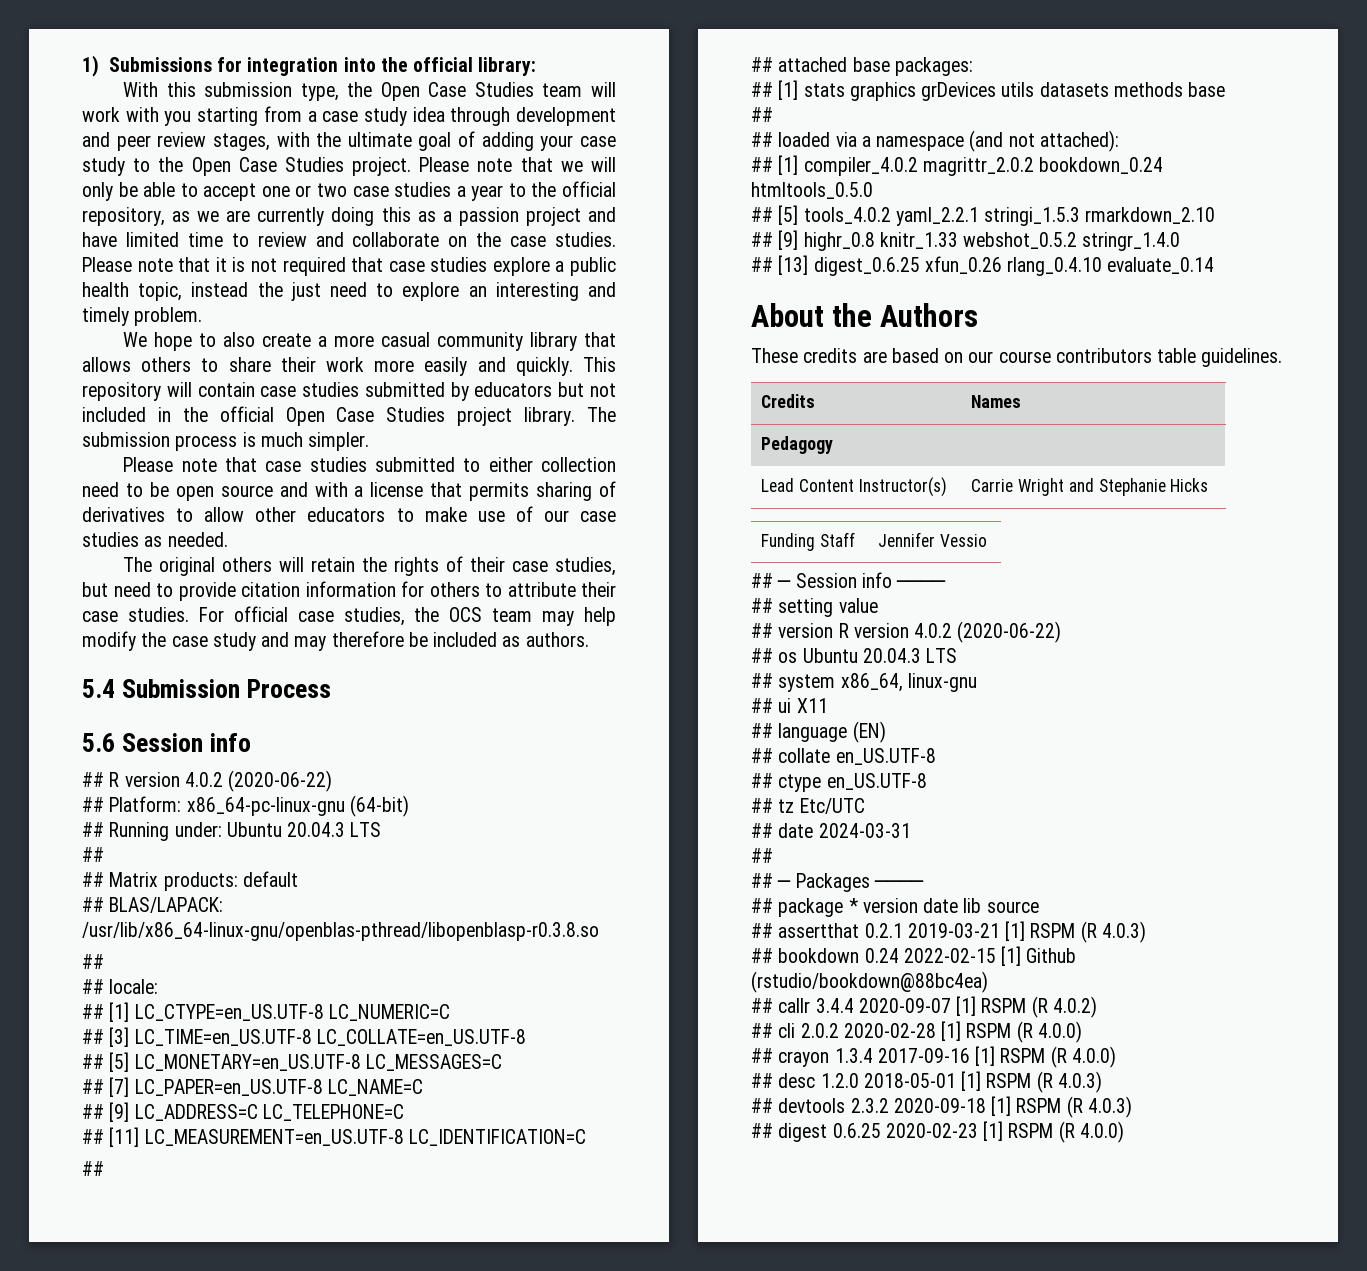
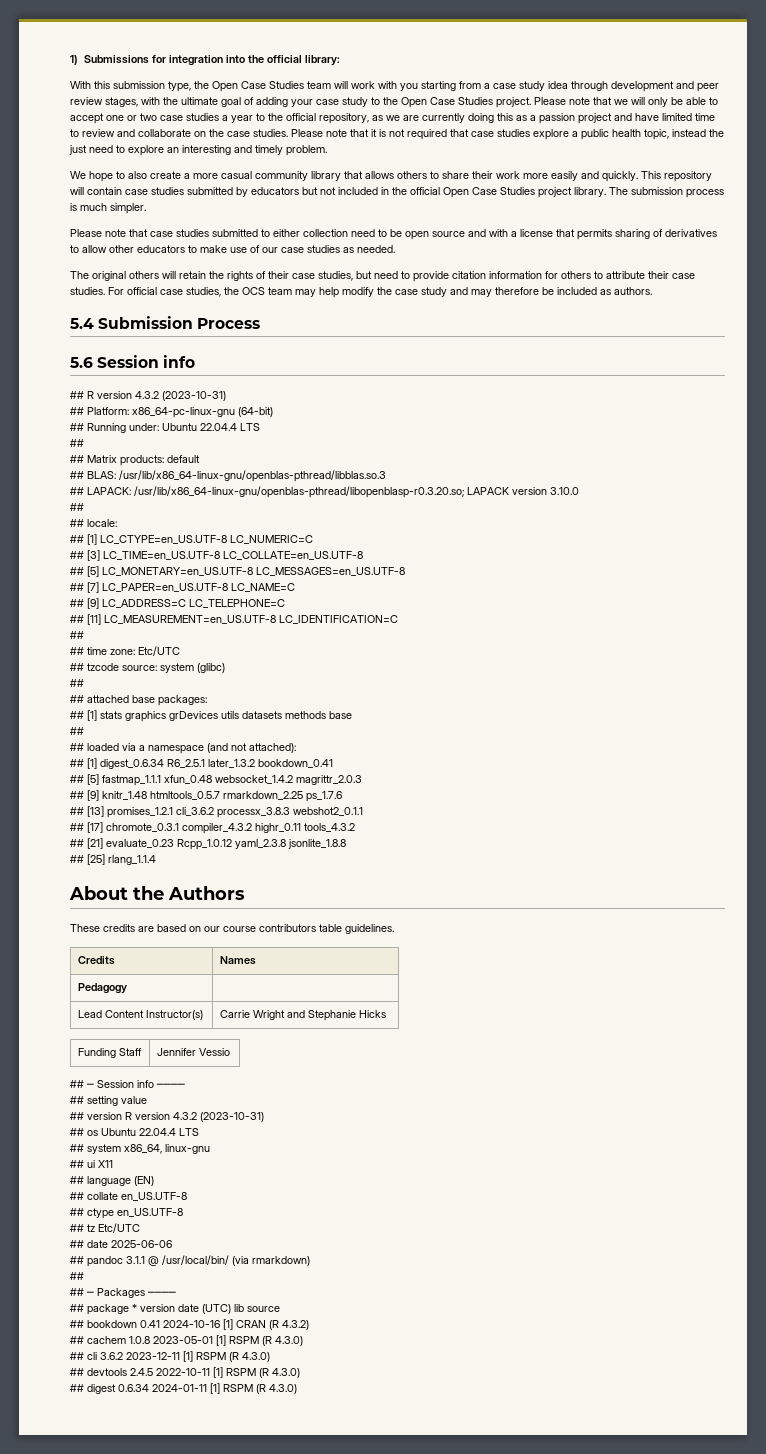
[184,770,333,792] 4.0.2 (2020-06-22) -> [135,391,226,401] 4.3.2 (2023-10-31)
[287,822,346,837] 20.04.3 -> [200,423,237,431] 22.04.4
[109,897,224,913] [82,922,599,941] BLAS/LAPACK: /usr/lib/x86_64-linux-gnu/openblas-pthread/libopenblasp-r0.3.8.so -> [87,470,386,482] [70,486,579,498] BLAS: /usr/lib/x86_64-linux-gnu/openblas-pthread/libblas.so.3 // ## LAPACK: /usr/lib/x86_64-linux-gnu/openblas-pthread/libopenblasp-r0.3.20.so; LAPACK version 3.10.0
[365,1054,502,1071] LC_MESSAGES=C -> [256,567,405,576] LC_MESSAGES=en_US.UTF-8
(104, 1168) none -> [70,646,180,656] [70,663,225,673] [70,679,84,687] // ## time zone: Etc/UTC // ## tzcode source: system (glibc) // ##
[803,157,1164,176] [751,182,873,199] [751,205,1216,226] [751,230,1181,251] [751,255,1215,276] compiler_4.0.2 magrittr_2.0.2 bookdown_0.24 htmltools_0.5.0 // ## [5] tools_4.0.2 yaml_2.2.1 stringi_1.5.3 rmarkdown_2.10 // ## [9] highr_0.8 knitr_1.33 webshot_0.5.2 stringr_1.4.0 // ## [13] digest_0.6.25 xfun_0.26 rlang_0.4.10 evaluate_0.14 -> [100,759,333,769] [70,774,362,786] [70,790,342,802] [70,806,363,818] [70,822,355,834] [70,838,346,850] [70,854,156,865] digest_0.6.34 R6_2.5.1 later_1.3.2 bookdown_0.41 // ## [5] fastmap_1.1.1 xfun_0.48 websocket_1.4.2 magrittr_2.0.3 // ## [9] knitr_1.48 htmltools_0.5.7 rmarkdown_2.25 ps_1.7.6 // ## [13] promises_1.2.1 cli_3.6.2 processx_3.8.3 webshot2_0.1.1 // ## [17] chromote_0.3.1 compiler_4.3.2 highr_0.11 tools_4.3.2 // ## [21] evaluate_0.23 Rcpp_1.0.12 yaml_2.3.8 jsonlite_1.8.8 // ## [25] rlang_1.1.4
[914,621,1062,643] 4.0.2 (2020-06-22) -> [173,1112,264,1122] 4.3.2 (2023-10-31)
[862,648,921,663] 20.04.3 -> [139,1128,176,1136] 22.04.4
[818,823,911,838] 2024-03-31 -> [111,1240,172,1248] [70,1255,310,1267] 2025-06-06 // ## pandoc 3.1.1 @ /usr/local/bin/ (via rmarkdown)
(959, 905) none -> [202,1304,231,1314] (UTC)
[778,921,1146,943] [751,946,1077,966] [751,971,988,993] [751,996,1097,1018] [751,1021,1082,1043] [751,1046,1116,1068] [751,1071,1102,1093] [751,1096,1132,1118] [751,1121,1124,1143] assertthat 0.2.1 2019-03-21 [1] RSPM (R 4.0.3) // ## bookdown 0.24 2022-02-15 [1] Github (rstudio/bookdown@88bc4ea) // ## callr 3.4.4 2020-09-07 [1] RSPM (R 4.0.2) // ## cli 2.0.2 2020-02-28 [1] RSPM (R 4.0.0) // ## crayon 1.3.4 2017-09-16 [1] RSPM (R 4.0.0) // ## desc 1.2.0 2018-05-01 [1] RSPM (R 4.0.3) // ## devtools 2.3.2 2020-09-18 [1] RSPM (R 4.0.3) // ## digest 0.6.25 2020-02-23 [1] RSPM (R 4.0.0) -> [87,1319,309,1330] [70,1335,303,1346] [70,1351,270,1362] [70,1367,300,1378] [70,1383,297,1394] bookdown 0.41 2024-10-16 [1] CRAN (R 4.3.2) // ## cachem 1.0.8 2023-05-01 [1] RSPM (R 4.3.0) // ## cli 3.6.2 2023-12-11 [1] RSPM (R 4.3.0) // ## devtools 2.4.5 2022-10-11 [1] RSPM (R 4.3.0) // ## digest 0.6.34 2024-01-11 [1] RSPM (R 4.3.0)

